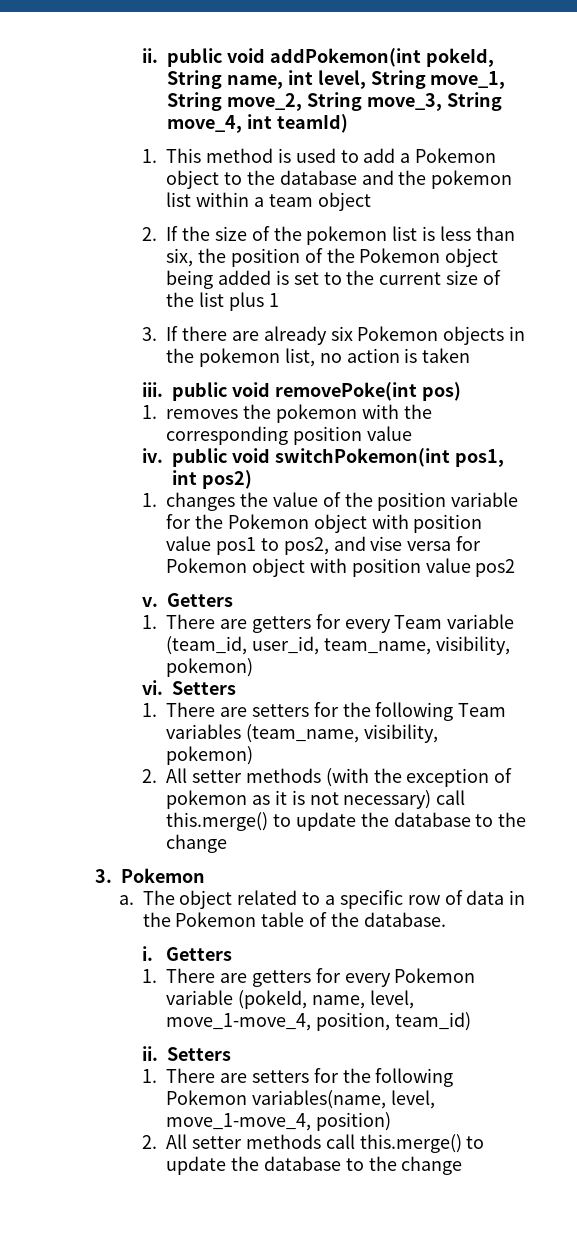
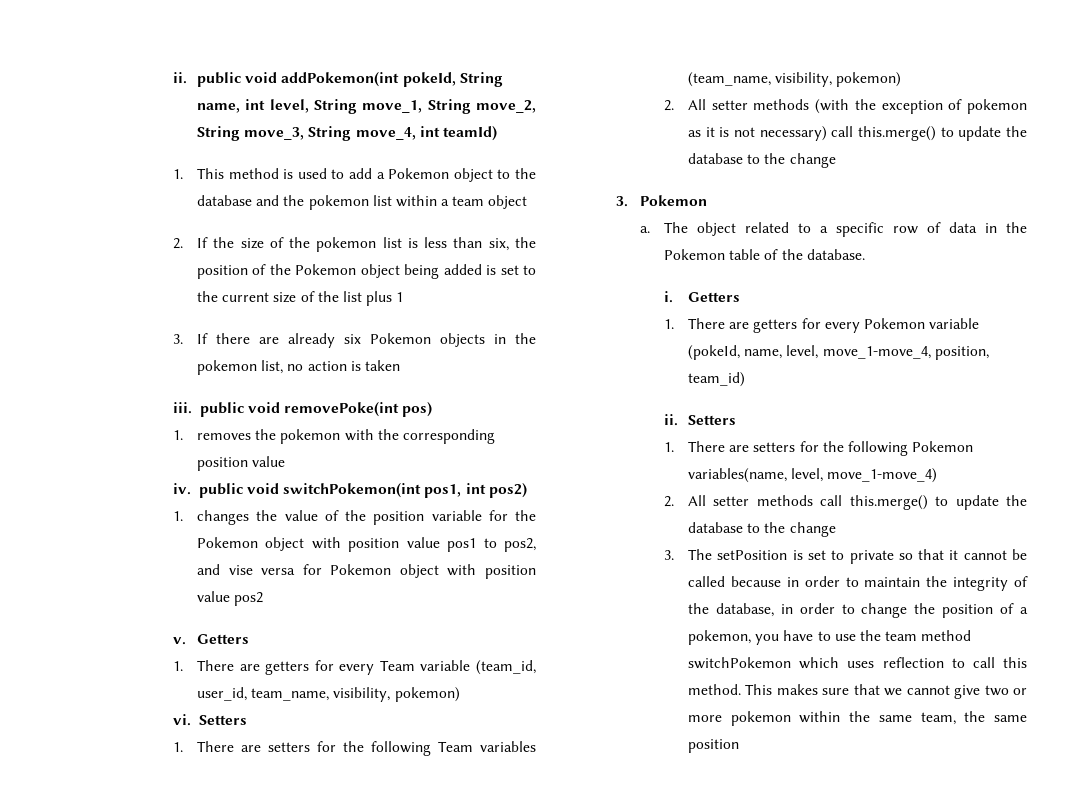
[166,1112,391,1131] move_1-move_4, position) -> [827,468,938,483] move_1-move_4)
(463, 1165) none -> [664,549,1027,564] [688,576,1028,591] [688,603,1028,618] [688,630,972,645] [688,657,1027,669] [688,684,1027,699] [688,711,1027,726] [688,739,740,753] // 3. The setPosition is set to private so that it cannot be called because in order to maintain the integrity of the database, in order to change the position of a pokemon, you have to use the team method switchPokemon which uses reflection to call this method. This makes sure that we cannot give two or more pokemon within the same team, the same position

